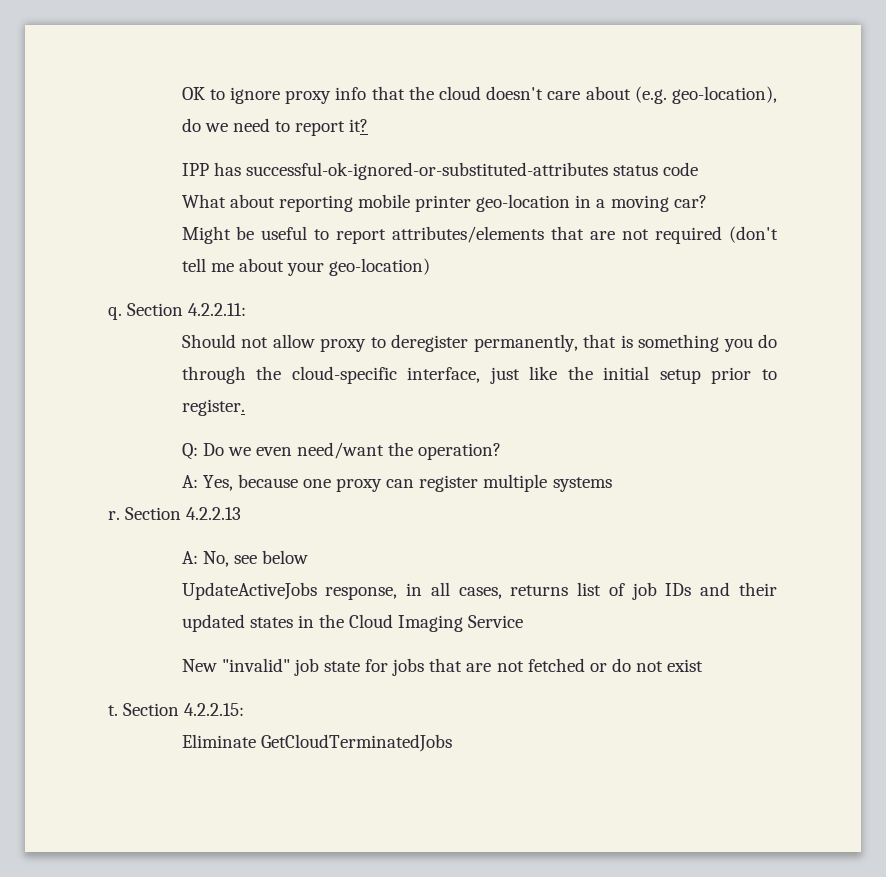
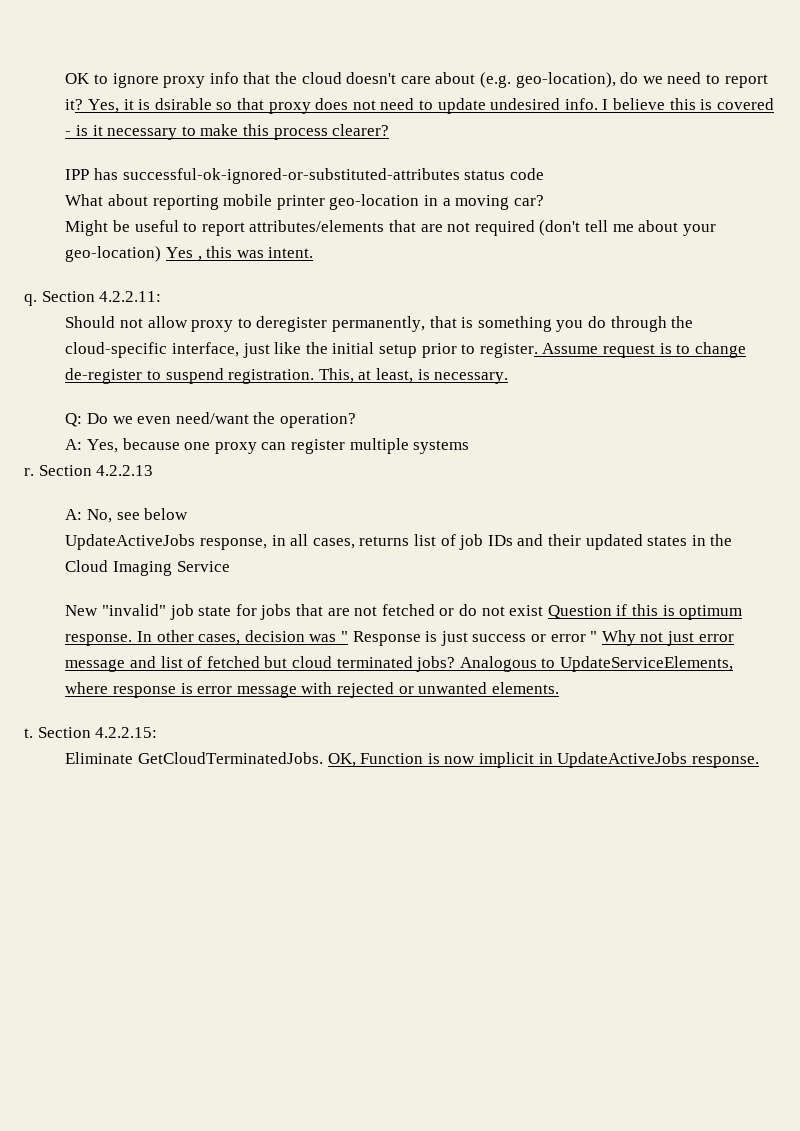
(369, 125) none -> [88,98,774,114] [65,124,390,140] Yes, it is dsirable so that proxy does not need to update undesired info. I believe this is covered - is it necessary to make this process clearer?
(431, 267) none -> [166,246,314,261] Yes , this was intent.
(245, 407) none -> [542,342,746,358] [65,368,509,384] Assume request is to change de-register to suspend registration. This, at least, is necessary.
[108,703,245,716] [181,734,452,752] // t. Section 4.2.2.15: // Eliminate GetCloudTerminatedJobs -> [547,604,743,620] [65,630,734,646] [65,656,733,672] [65,682,559,698] [24,727,158,738] [65,752,759,768] Question if this is optimum response. In other cases, decision was " Response is just success or error " Why not just error message and list of fetched but cloud terminated jobs? Analogous to UpdateServiceElements, where response is error message with rejected or unwanted elements. // t. Section 4.2.2.15: // Eliminate GetCloudTerminatedJobs. OK, Function is now implicit in UpdateActiveJobs response.

